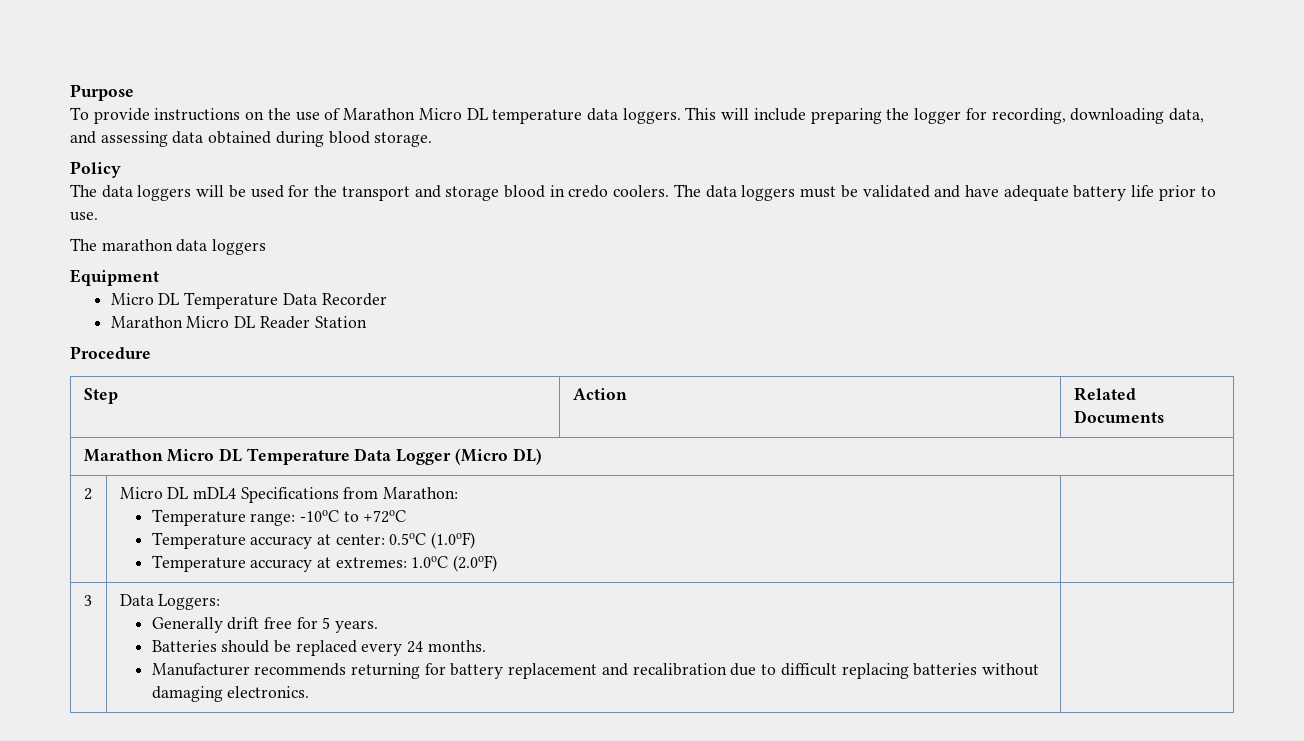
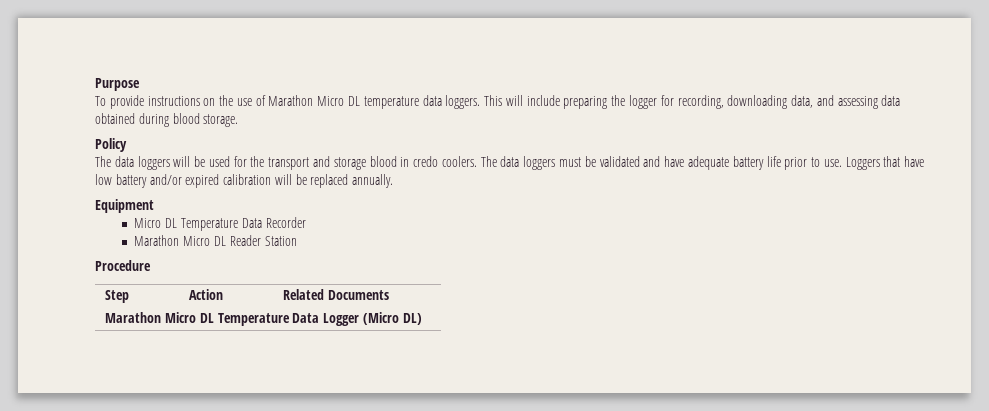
[70,238,267,255] // The marathon data loggers -> [845,156,925,170] [95,174,394,188] Loggers that have low battery and/or expired calibration will be replaced annually.
[83,488,92,500] [119,487,459,503] [151,509,407,526] [151,532,476,549] [151,555,498,572] [83,595,92,606] [119,594,221,610] [151,617,379,633] [151,640,486,656] [151,663,1039,679] [151,686,310,702] // 2 | Micro DL mDL4 Specifications from Marathon: // Temperature range: -10oC to +72oC // Temperature accuracy at center: 0.5oC (1.0oF) // Temperature accuracy at extremes: 1.0oC (2.0oF) | // 3 | Data Loggers: // Generally drift free for 5 years. // Batteries should be replaced every 24 months. // Manufacturer recommends returning for battery replacement and recalibration due to difficult replacing batteries without damaging electronics. | -> (422, 319) none

